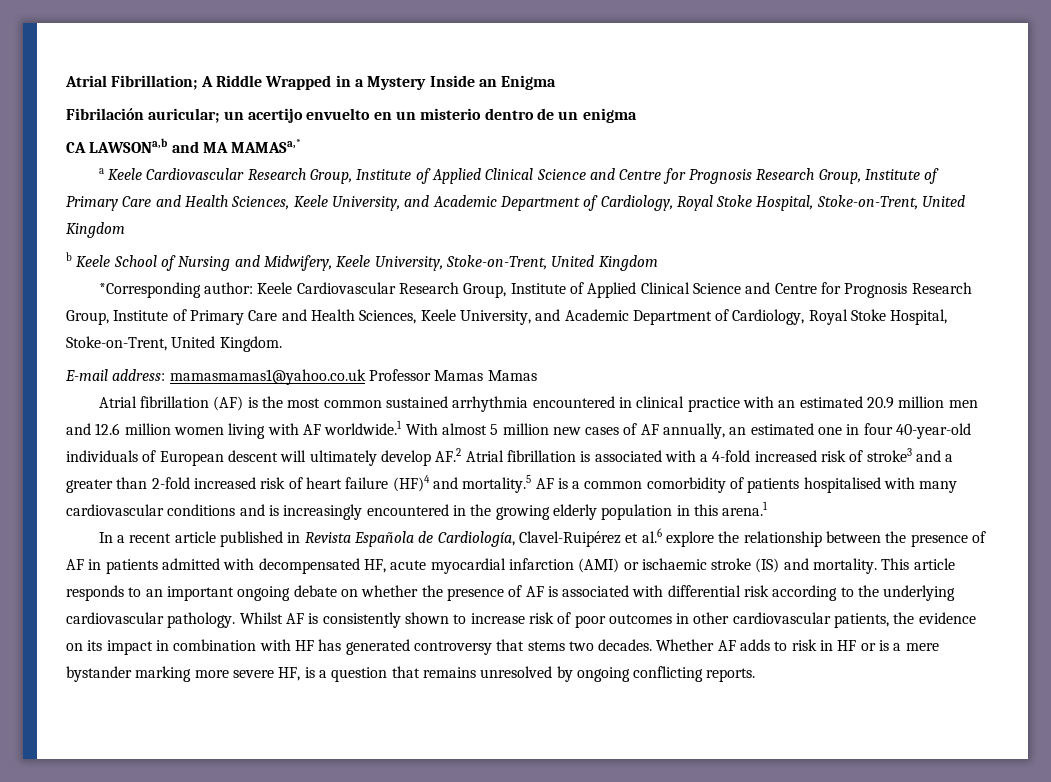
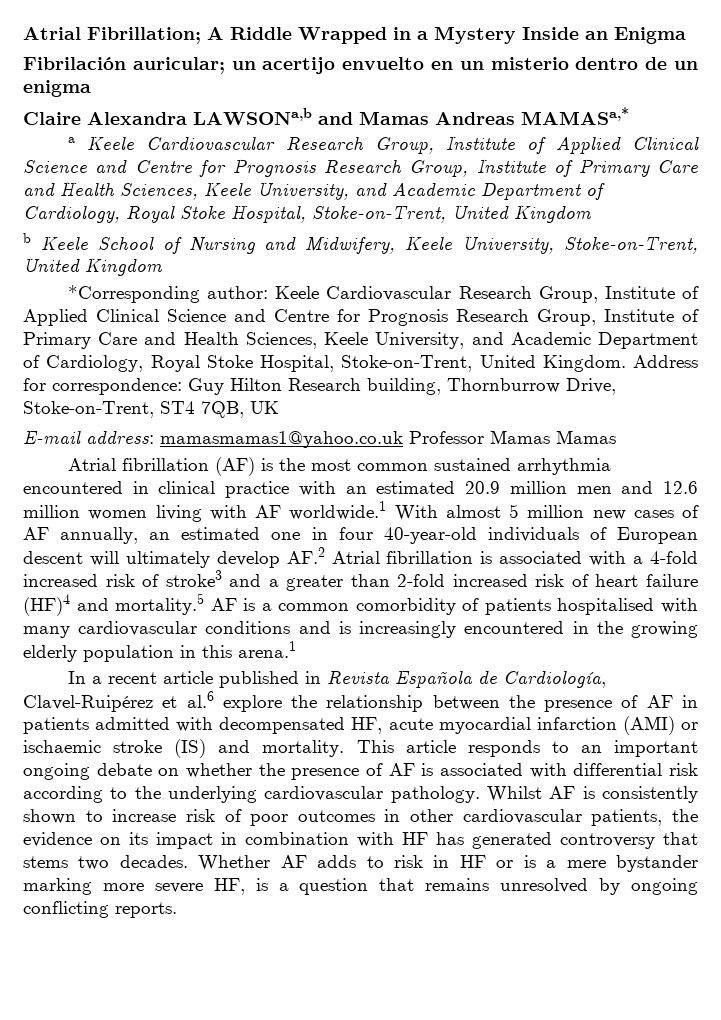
[66,138,228,153] CA LAWSONa,b and MA -> [23,108,515,125] Claire Alexandra LAWSONa,b and Mamas Andreas
(282, 344) none -> [633,355,698,368] [23,378,616,395] [23,401,279,418] Address for correspondence: Guy Hilton Research building, Thornburrow Drive, Stoke-on-Trent, ST4 7QB, UK

